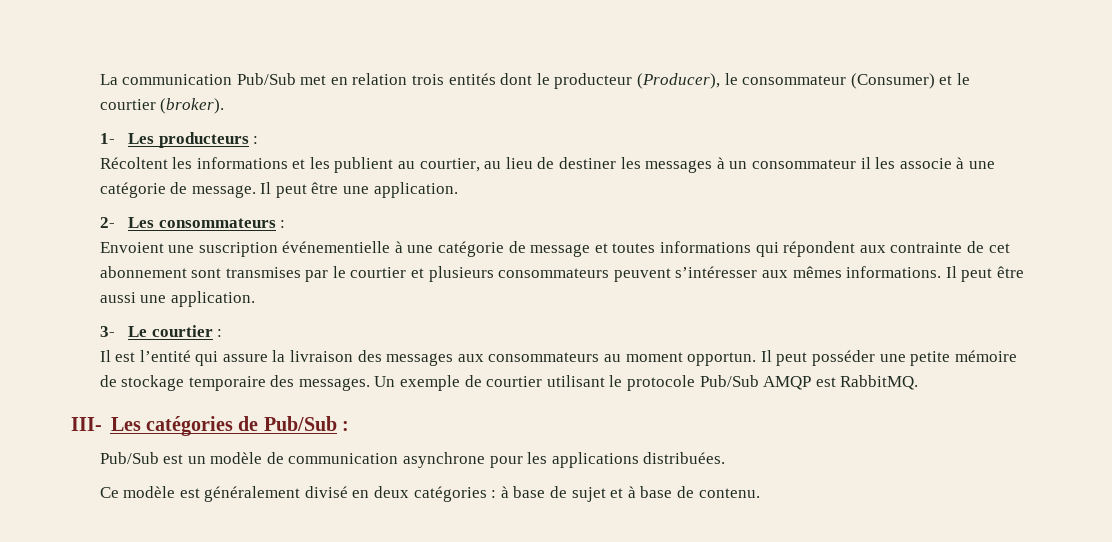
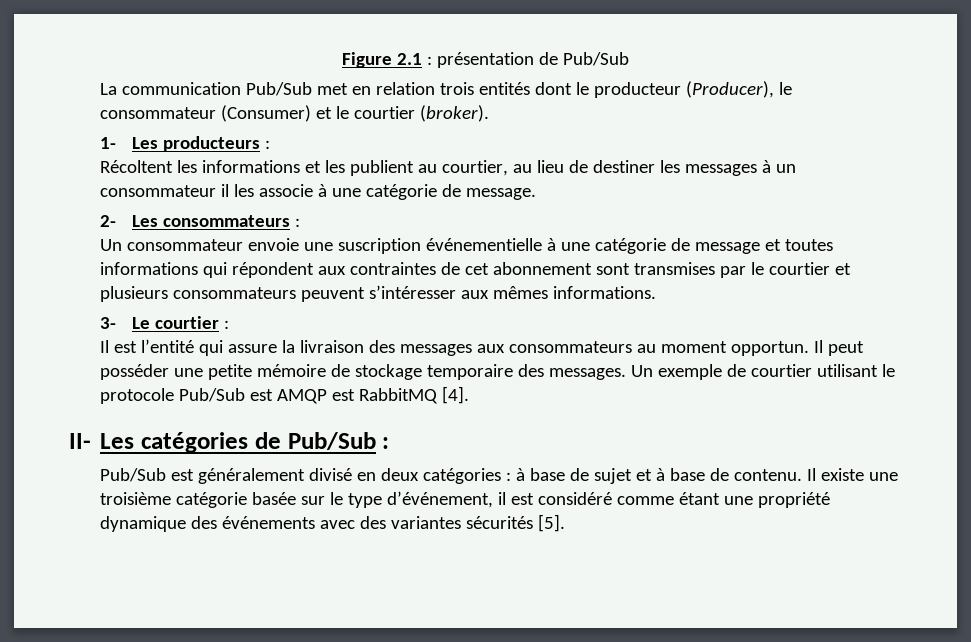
(99, 79) none -> [342,52,629,68] Figure 2.1 : présentation de Pub/Sub //
[260,182,458,198] Il peut être une application. -> (537, 194) none
[99,242,164,253] Envoient -> [100,238,300,251] Un consommateur envoie
[890,242,963,253] contrainte -> [350,262,437,275] contraintes
[945,266,1024,282] [99,291,255,307] Il peut être aussi une application. -> (657, 292) none
(759, 381) none -> [250,389,274,401] est
[840,375,919,390] [71,417,102,431] RabbitMQ. // III- -> [359,386,470,404] [69,433,91,449] RabbitMQ [4]. // II-
[187,452,726,468] [99,486,200,498] un modèle de communication asynchrone pour les applications distribuées. // Ce modèle est -> (195, 475) none
(760, 493) none -> [807,468,899,481] [100,491,831,508] [100,514,566,532] Il existe une troisième catégorie basée sur le type d’événement, il est considéré comme étant une propriété dynamique des événements avec des variantes sécurités [5].

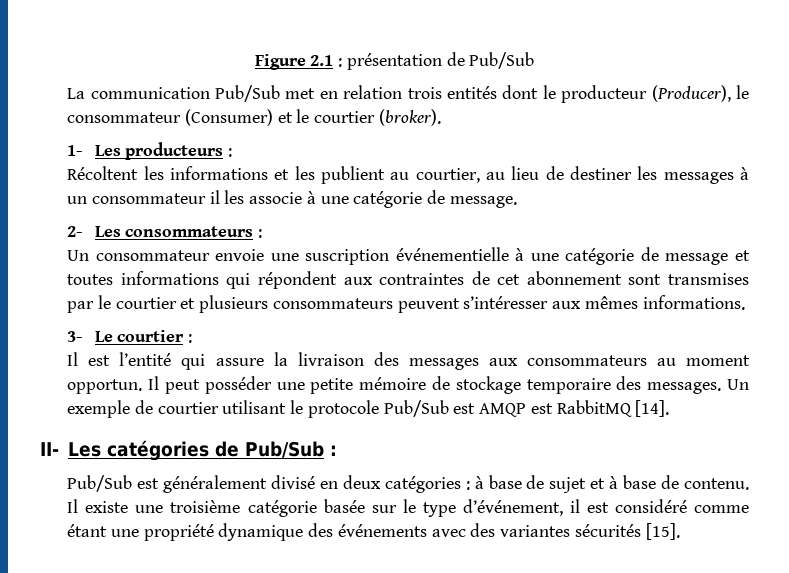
[442,386,470,404] [4]. -> [635,400,670,417] [14].
[538,514,566,532] [5]. -> [645,523,680,540] [15].

